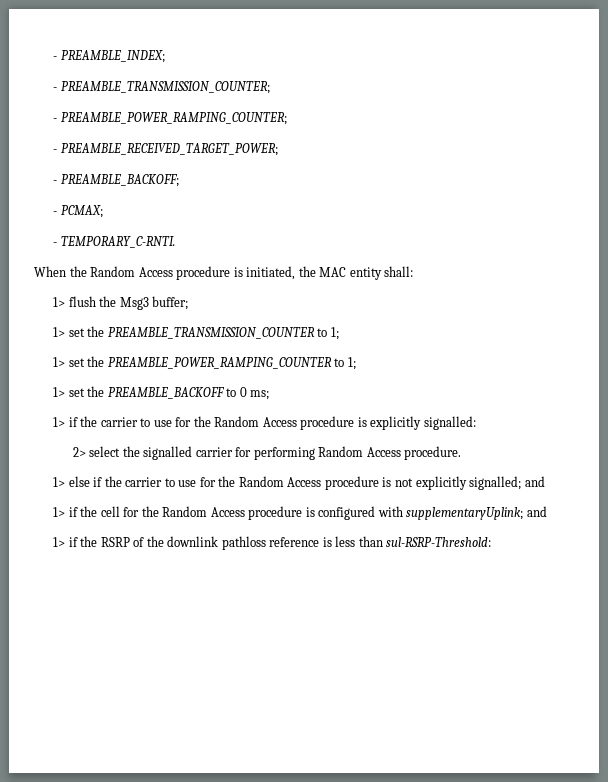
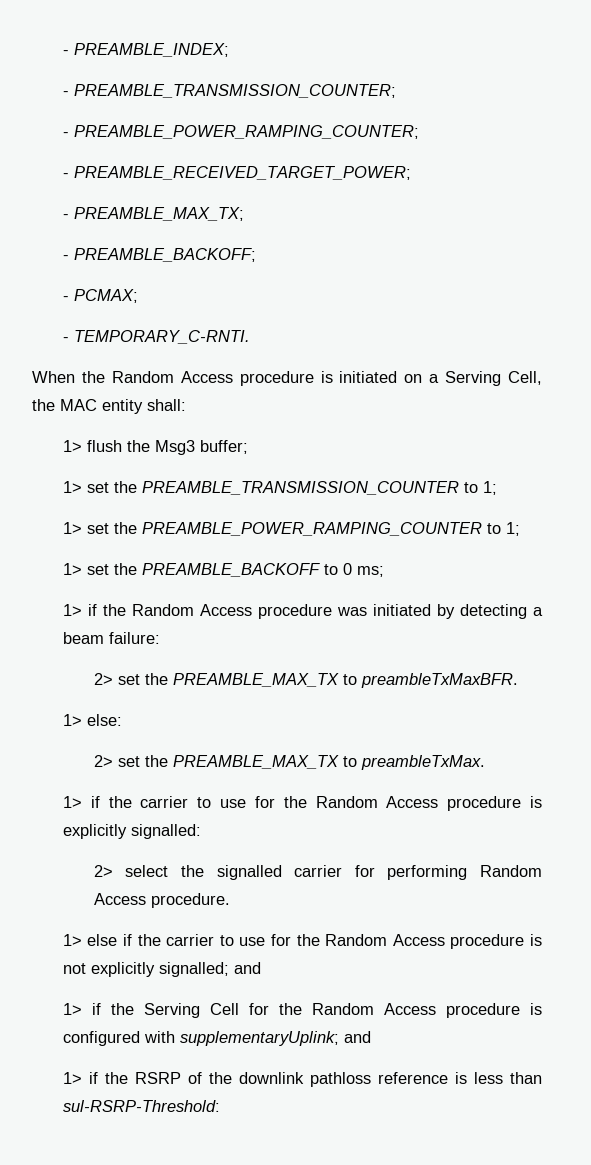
(278, 149) none -> [62,207,244,221] // - PREAMBLE_MAX_TX;
[246,266,296,280] initiated, -> [339,371,542,386] initiated on a Serving Cell,
(270, 395) none -> [62,604,543,619] [62,632,160,644] [93,673,518,688] [62,714,122,726] [93,755,485,770] // 1> if the Random Access procedure was initiated by detecting a beam failure: // 2> set the PREAMBLE_MAX_TX to preambleTxMaxBFR. // 1> else: // 2> set the PREAMBLE_MAX_TX to preambleTxMax.
[100,506,120,517] cell -> [143,1003,239,1018] Serving Cell

